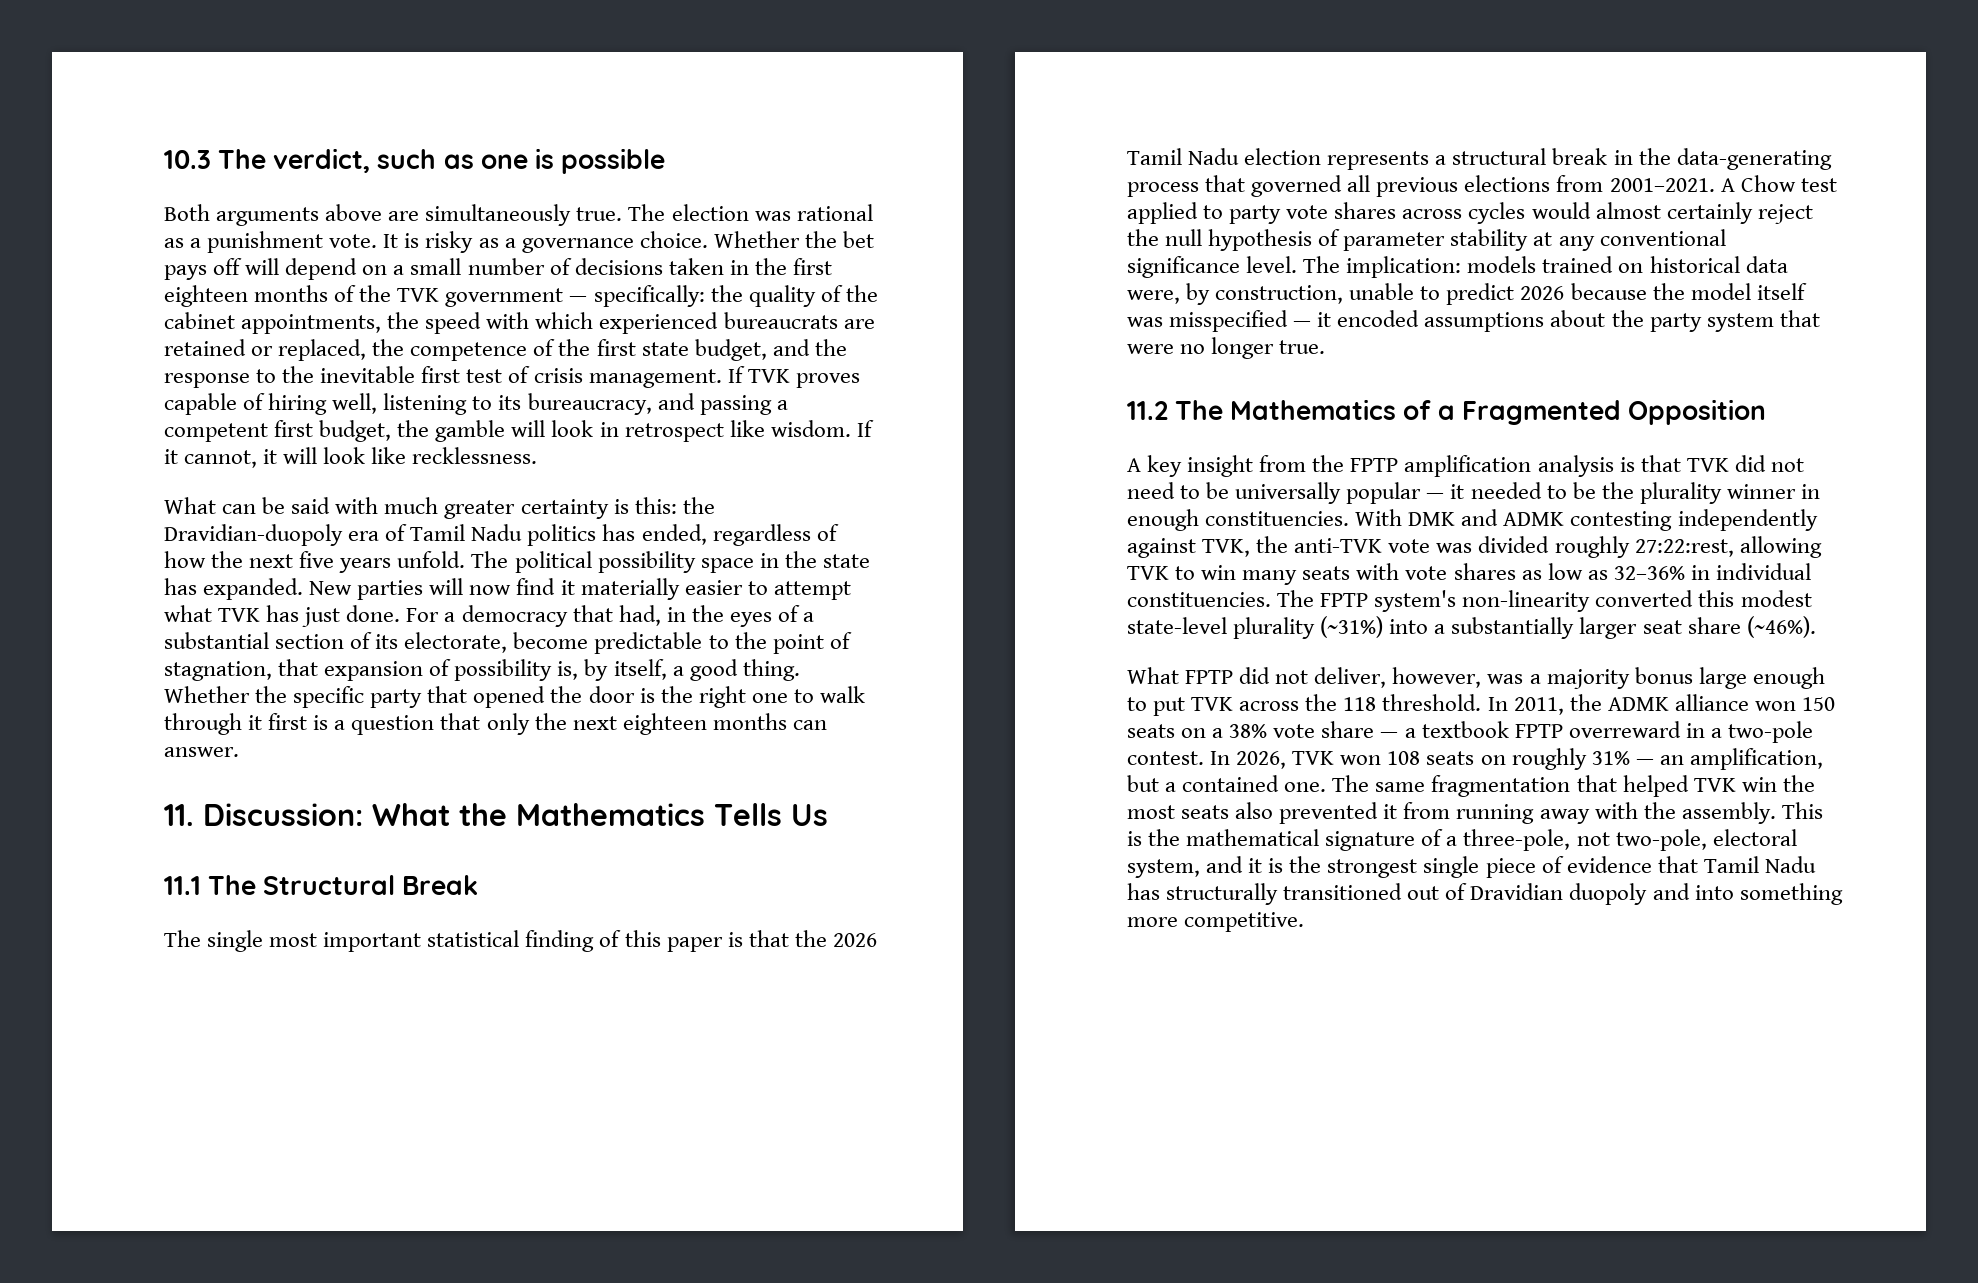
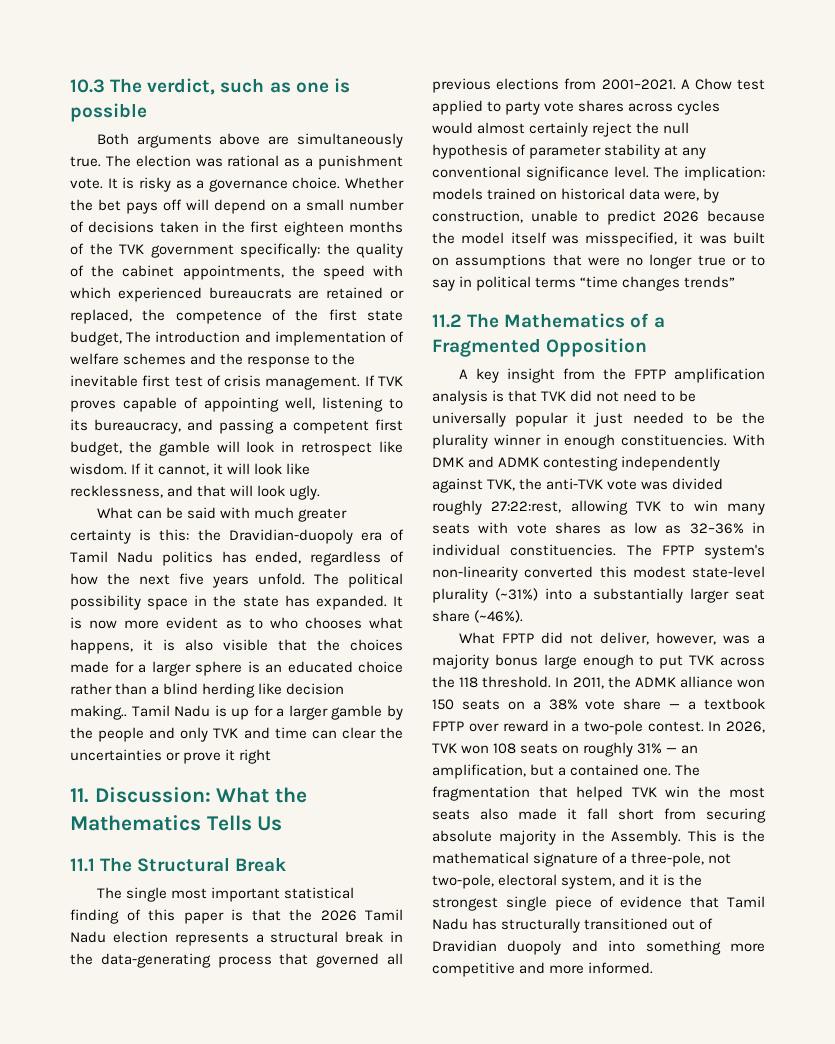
[569,296,588,302] — -> (234, 251) none
(767, 350) none -> [126,331,404,346] [70,353,187,365] The introduction and implementation of welfare schemes
[268,393,328,415] hiring -> [204,397,279,412] appointing
[412,447,538,464] recklessness. -> [70,485,321,500] recklessness, and that will look ugly.
[309,578,851,600] [164,605,815,627] [164,632,852,654] [164,659,800,681] [164,686,865,708] [164,713,827,735] [164,747,239,757] New parties will now find it materially easier to attempt what TVK has just done. For a democracy that had, in the eyes of a substantial section of its electorate, become predictable to the point of stagnation, that expansion of possibility is, by itself, a good thing. Whether the specific party that opened the door is the right one to walk through it first is a question that only the next eighteen months can answer. -> [393,596,403,607] [70,617,403,629] [70,639,403,654] [70,661,403,676] [70,683,345,698] [70,705,403,720] [70,727,403,742] [70,749,272,764] It is now more evident as to who chooses what happens, it is also visible that the choices made for a larger sphere is an educated choice rather than a blind herding like decision making.. Tamil Nadu is up for a larger gamble by the people and only TVK and time can clear the uncertainties or prove it right
[1169,310,1820,332] [1127,337,1326,359] misspecified — it encoded assumptions about the party system that were no longer true. -> [585,232,765,247] [432,254,765,269] [432,276,736,291] misspecified, it was built on assumptions that were no longer true or to say in political terms “time changes trends”
[1426,484,1465,499] — it -> [576,412,624,427] it just
[1568,721,1681,738] overreward -> [468,720,549,732] over reward
[1375,782,1426,792] same -> (701, 770) none
[1279,802,1776,824] prevented it from running away with the assembly. -> [518,808,766,823] [432,830,682,845] made it fall short from securing absolute majority in the Assembly.
[1184,912,1305,932] competitive. -> [432,962,654,977] competitive and more informed.

